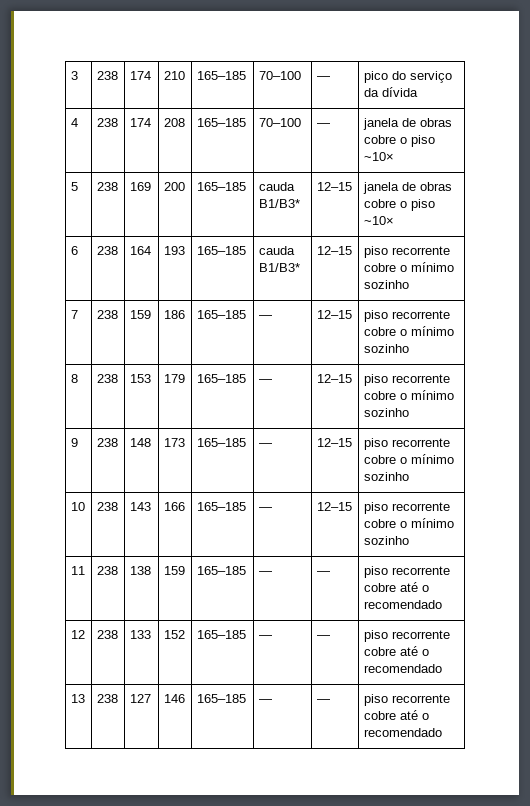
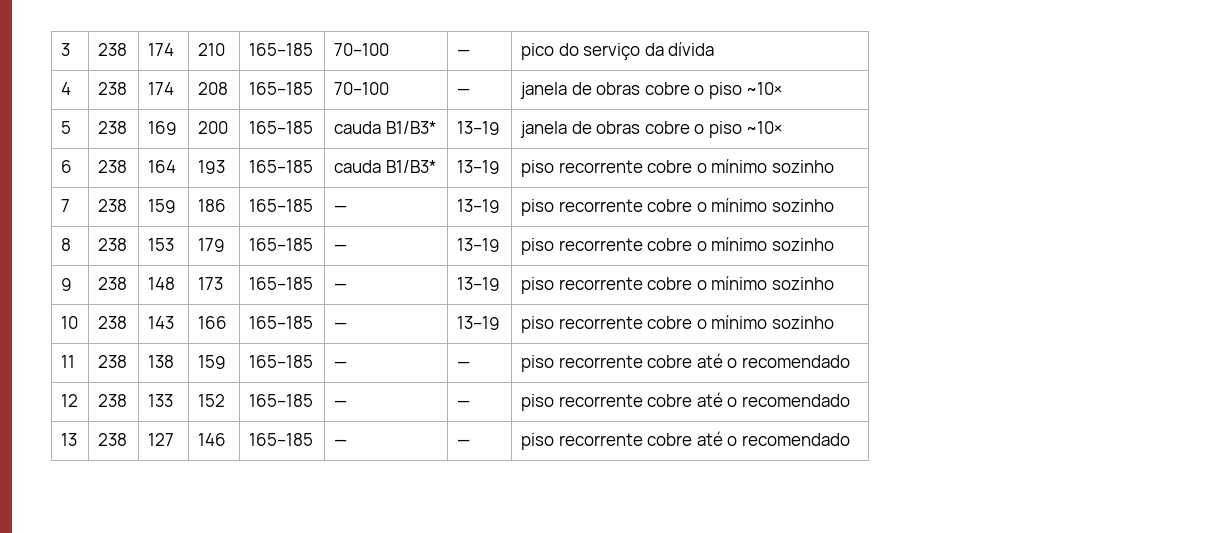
[316,182,352,191] 12–15 -> [456,121,500,135] 13–19
[316,246,352,255] 12–15 -> [456,160,500,174] 13–19
[316,310,352,319] 12–15 -> [456,199,500,213] 13–19
[316,374,352,383] 12–15 -> [456,238,500,252] 13–19
[316,438,352,447] 12–15 -> [456,277,500,291] 13–19
[316,502,352,511] 12–15 -> [456,316,500,330] 13–19

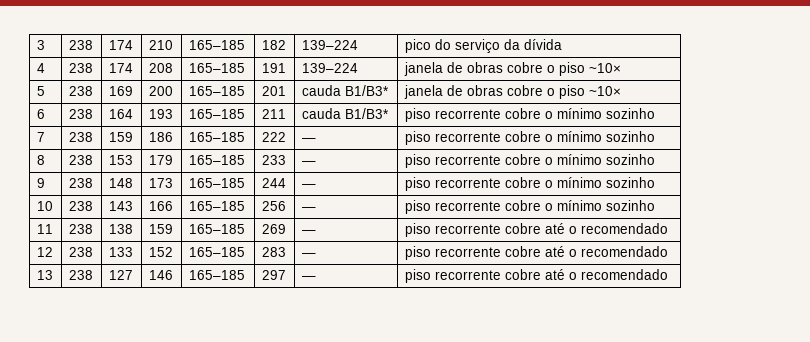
[333,43,389,56] [456,49,470,56] 70–100 | — -> [261,40,286,50] [301,40,358,50] 182 | 139–224
[333,82,389,95] [456,88,470,95] 70–100 | — -> [261,63,286,73] [301,63,358,73] 191 | 139–224
[333,121,436,134] [456,121,500,135] | cauda B1/B3* | 13–19 -> [261,86,286,96] [301,85,389,96] | 201 | cauda B1/B3*
[333,160,436,173] [456,160,500,174] | cauda B1/B3* | 13–19 -> [261,109,286,119] [301,108,389,119] | 211 | cauda B1/B3*
[333,205,347,212] [456,199,500,213] | — | 13–19 -> [261,132,286,142] [301,138,316,142] | 222 | —
[333,244,347,251] [456,238,500,252] | — | 13–19 -> [261,155,286,165] [301,161,316,165] | 233 | —
[333,283,347,290] [456,277,500,291] | — | 13–19 -> [261,178,286,188] [301,184,316,188] | 244 | —
[333,322,347,329] [456,316,500,330] | — | 13–19 -> [261,201,286,211] [301,207,316,211] | 256 | —
[333,361,347,368] — -> [261,224,286,234] 269
[333,400,347,407] — -> [261,247,286,257] 283
[333,439,347,446] — -> [261,270,286,280] 297

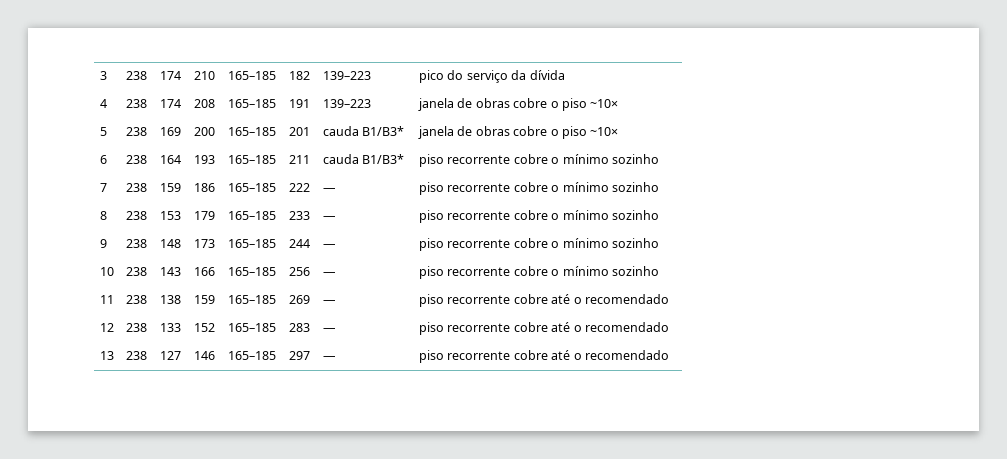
[301,40,358,50] 139–224 -> [322,71,371,80] 139–223
[301,63,358,73] 139–224 -> [322,99,371,108] 139–223

